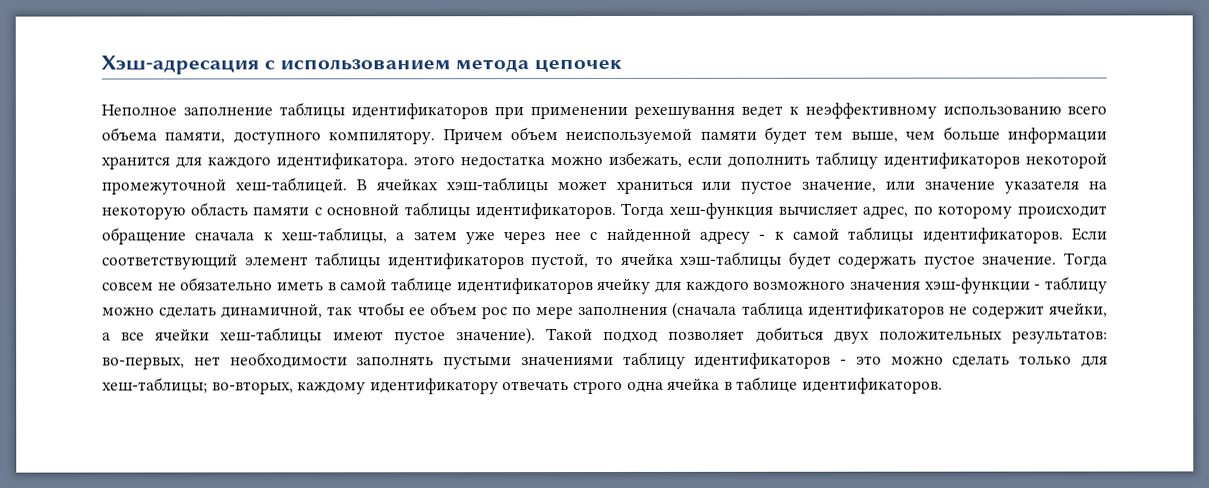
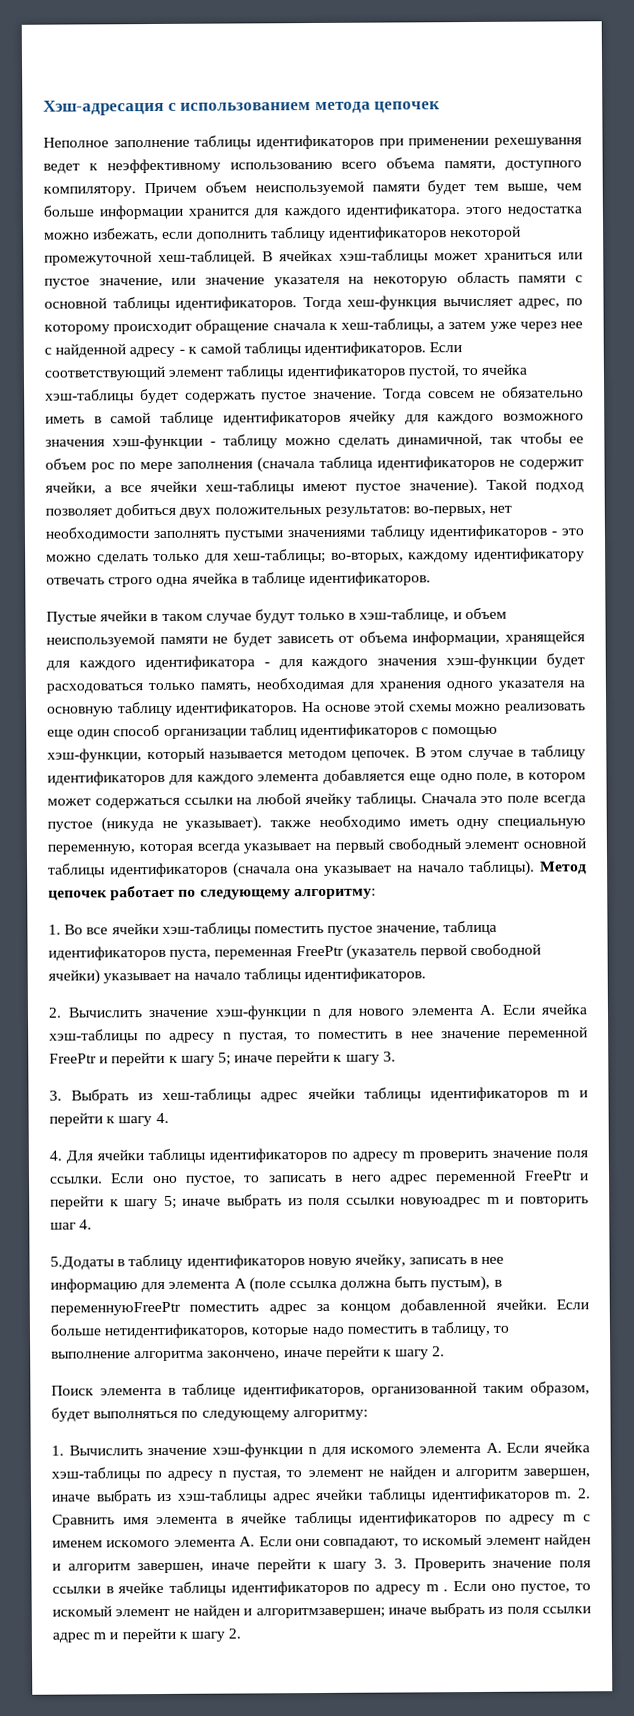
(943, 385) none -> [46,607,507,625] [46,630,585,648] [46,653,585,671] [46,677,585,694] [47,700,586,717] [47,723,499,740] [47,745,586,763] [47,769,586,786] [47,792,587,809] [47,815,586,833] [47,837,586,855] [48,860,587,878] [48,885,376,901] [48,920,498,937] [48,943,542,961] [48,967,426,985] [48,1003,587,1020] [49,1026,588,1044] [49,1050,396,1067] [49,1086,588,1104] [49,1112,169,1127] [49,1147,588,1164] [49,1169,590,1186] [50,1194,589,1210] [50,1219,93,1230] [50,1253,505,1270] [50,1275,502,1293] [50,1298,589,1316] [50,1321,510,1339] [51,1345,446,1362] [51,1381,590,1398] [51,1407,368,1422] [51,1441,590,1458] [51,1465,591,1482] [51,1487,592,1505] [52,1511,591,1528] [52,1533,591,1549] [52,1557,592,1574] [52,1580,592,1596] [52,1602,591,1619] [52,1627,242,1643] // Пустые ячейки в таком случае будут только в хэш-таблице, и объем неиспользуемой памяти не будет зависеть от объема информации, хранящейся для каждого идентификатора - для каждого значения хэш-функции будет расходоваться только память, необходимая для хранения одного указателя на основную таблицу идентификаторов. На основе этой схемы можно реализовать еще один способ организации таблиц идентификаторов с помощью хэш-функции, который называется методом цепочек. В этом случае в таблицу идентификаторов для каждого элемента добавляется еще одно поле, в котором может содержаться ссылки на любой ячейку таблицы. Сначала это поле всегда пустое (никуда не указывает). также необходимо иметь одну специальную переменную, которая всегда указывает на первый свободный элемент основной таблицы идентификаторов (сначала она указывает на начало таблицы). Метод цепочек работает по следующему алгоритму: // 1. Во все ячейки хэш-таблицы поместить пустое значение, таблица идентификаторов пуста, переменная FreePtr (указатель первой свободной ячейки) указывает на начало таблицы идентификаторов. // 2. Вычислить значение хэш-функции n для нового элемента А. Если ячейка хэш-таблицы по адресу n пустая, то поместить в нее значение переменной FreePtr и перейти к шагу 5; иначе перейти к шагу 3. // 3. Выбрать из хеш-таблицы адрес ячейки таблицы идентификаторов m и перейти к шагу 4. // 4. Для ячейки таблицы идентификаторов по адресу m проверить значение поля ссылки. Если оно пустое, то записать в него адрес переменной FreePtr и перейти к шагу 5; иначе выбрать из поля ссылки новуюадрес m и повторить шаг 4. // 5.Додаты в таблицу идентификаторов новую ячейку, записать в нее информацию для элемента А (поле ссылка должна быть пустым), в переменнуюFreePtr поместить адрес за концом добавленной ячейки. Если больше нетидентификаторов, которые надо поместить в таблицу, то выполнение алгоритма закончено, иначе перейти к шагу 2. // Поиск элемента в таблице идентификаторов, организованной таким образом, будет выполняться по следующему алгоритму: // 1. Вычислить значение хэш-функции n для искомого элемента А. Если ячейка хэш-таблицы по адресу n пустая, то элемент не найден и алгоритм завершен, иначе выбрать из хэш-таблицы адрес ячейки таблицы идентификаторов m. 2. Сравнить имя элемента в ячейке таблицы идентификаторов по адресу m с именем искомого элемента А. Если они совпадают, то искомый элемент найден и алгоритм завершен, иначе перейти к шагу 3. 3. Проверить значение поля ссылки в ячейке таблицы идентификаторов по адресу m . Если оно пустое, то искомый элемент не найден и алгоритмзавершен; иначе выбрать из поля ссылки адрес m и перейти к шагу 2.

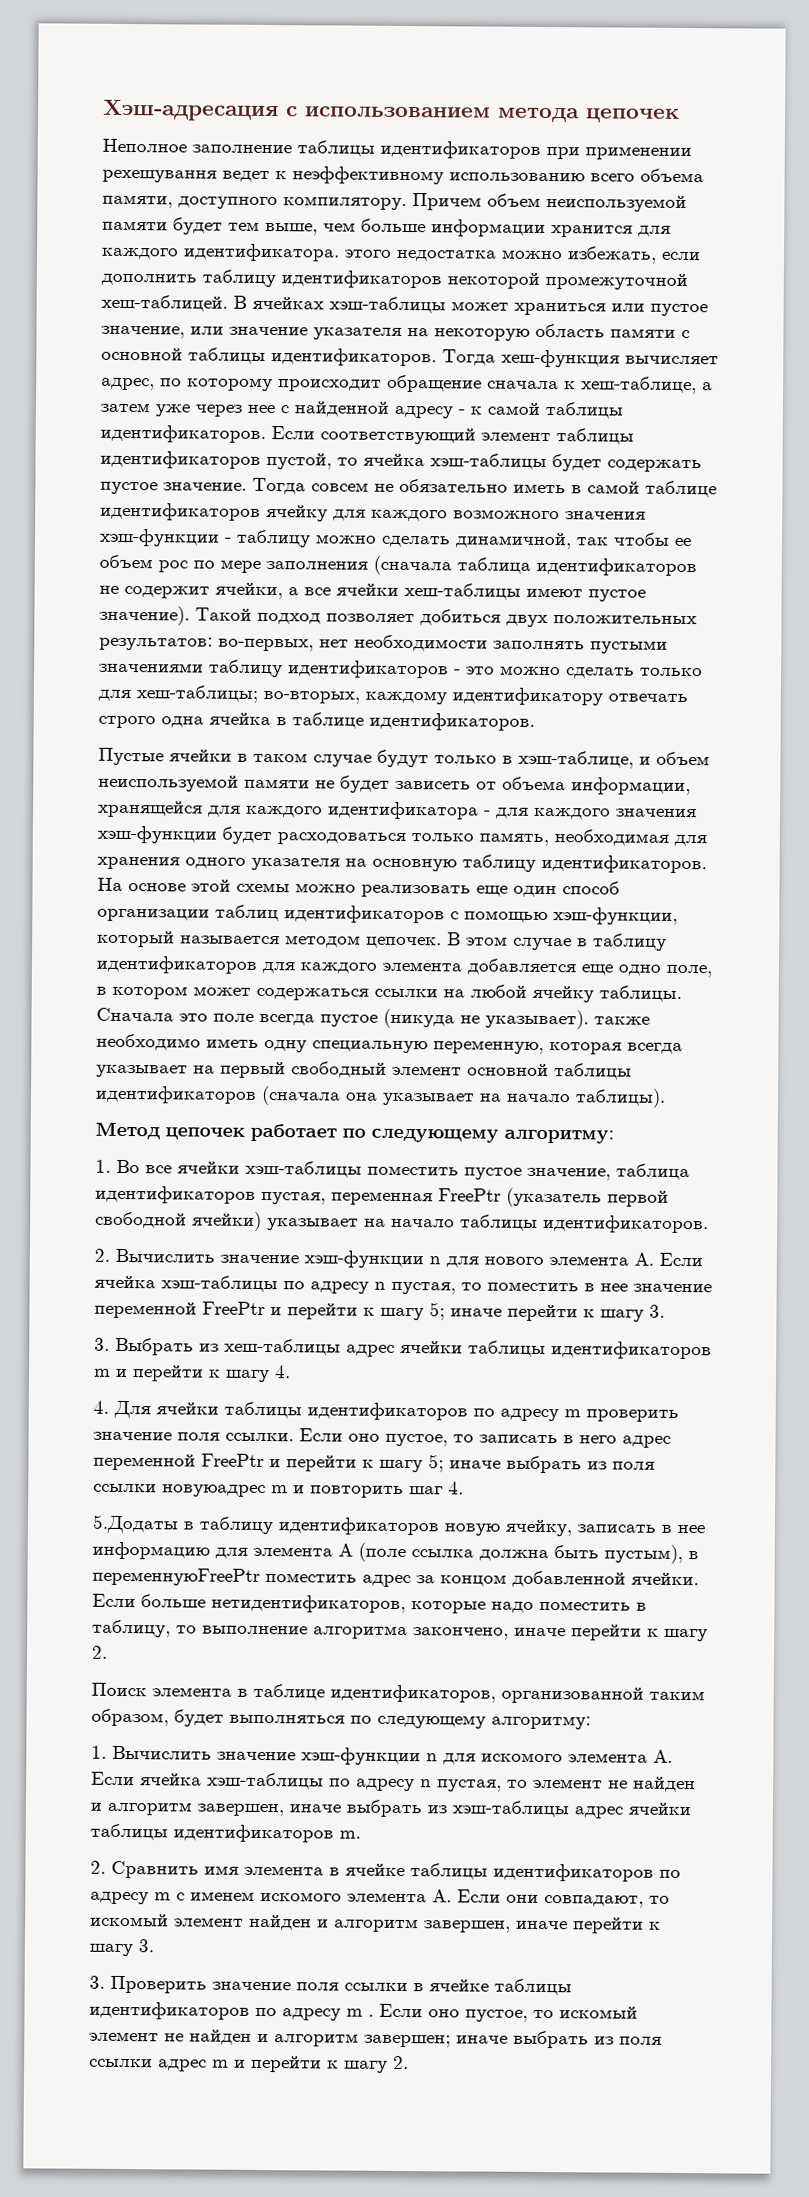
[340,318,434,333] хеш-таблицы, -> [581,376,697,395] хеш-таблице,
(536, 868) none -> (666, 1098) //
[169,949,212,960] пуста, -> [261,1191,326,1205] пустая,
(573, 1495) none -> (361, 1834) //
(388, 1563) none -> (154, 1946) //
[255,1607,385,1619] алгоритмзавершен; -> [274,2033,451,2048] алгоритм завершен;

